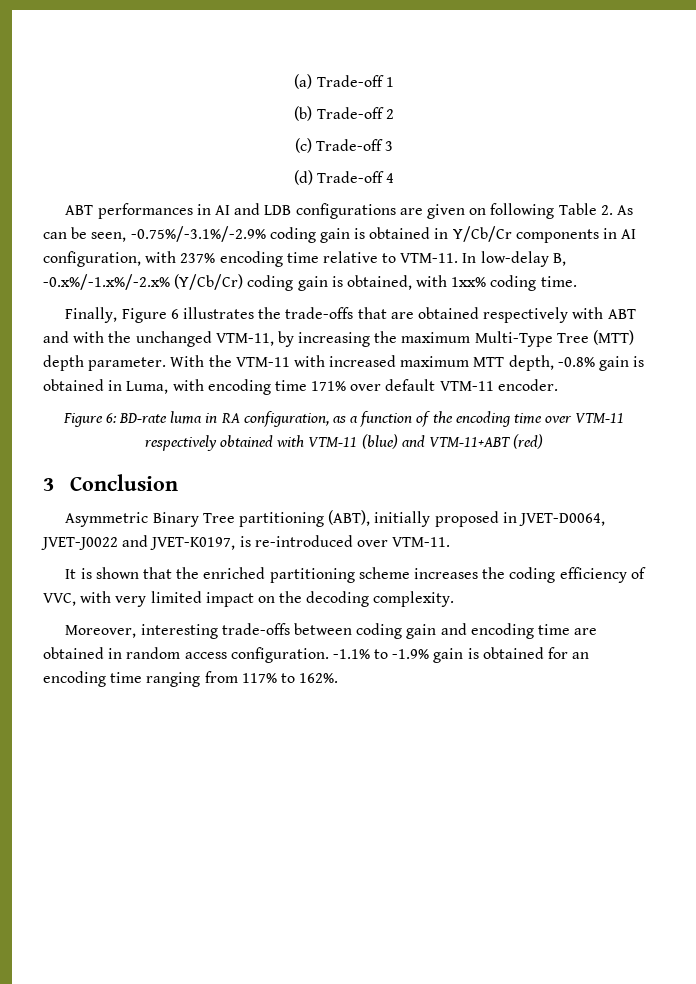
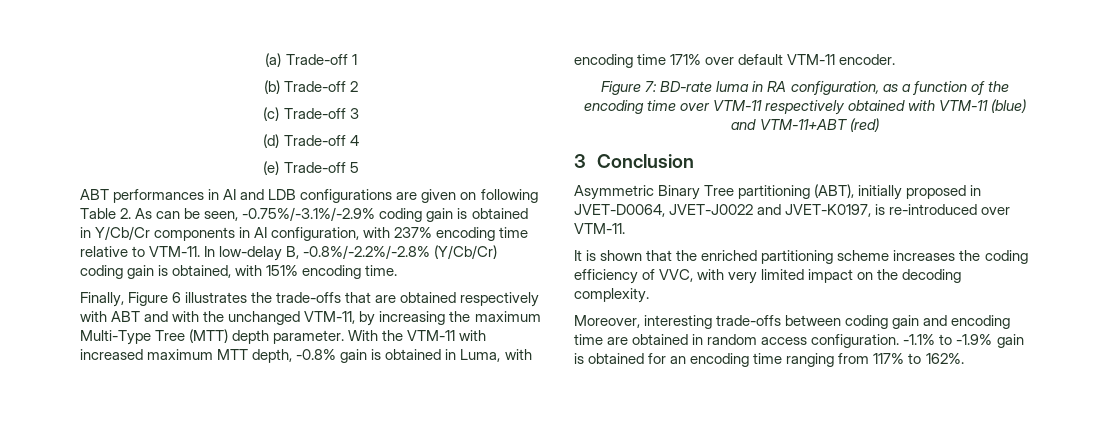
(395, 178) none -> [263,161,359,175] // (e) Trade-off 5
[43,274,170,290] -0.x%/-1.x%/-2.x% -> [303,245,431,259] -0.8%/-2.2%/-2.8%
[451,275,537,291] 1xx% coding -> [266,265,362,279] 151% encoding
[105,413,117,423] 6: -> [645,81,658,92] 7:

